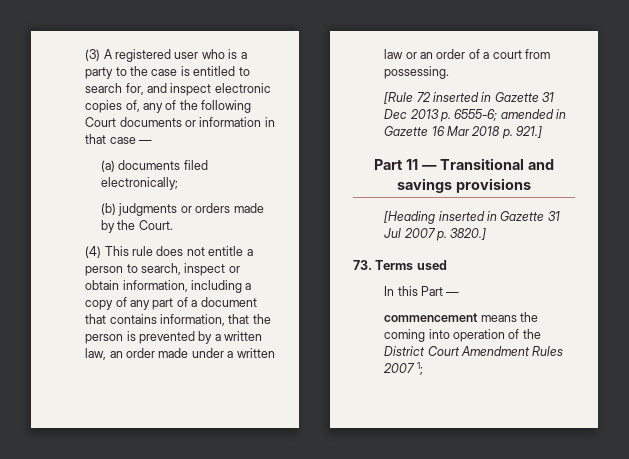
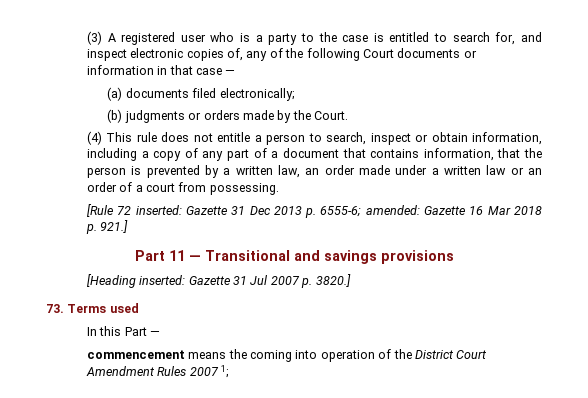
[433,92,492,102] inserted in -> [135,205,182,215] inserted:
[500,109,567,119] amended in -> [365,205,420,215] amended:
[438,211,498,221] inserted in -> [139,275,186,285] inserted:

